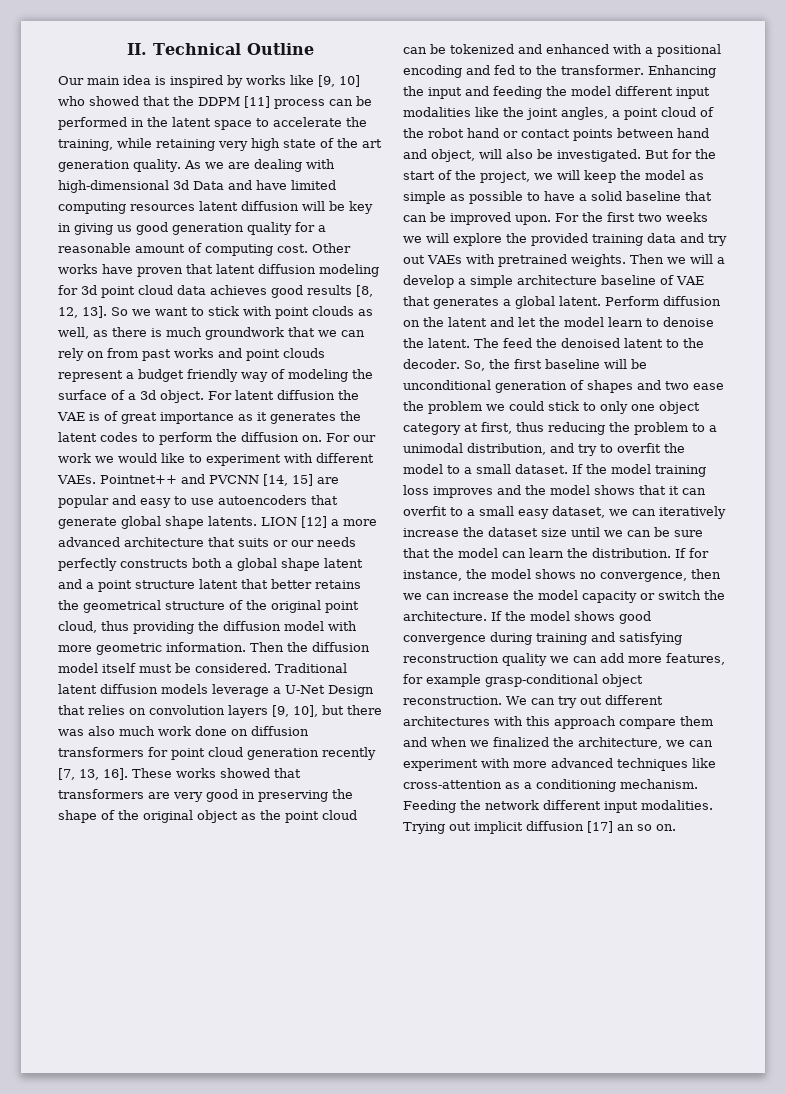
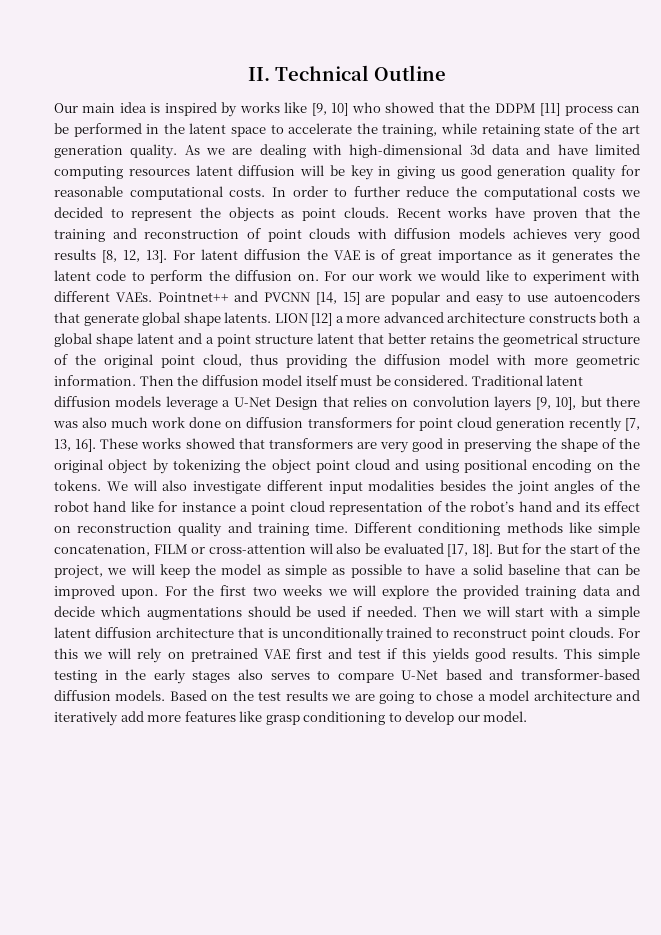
[218,138,280,151] very high -> (540, 130) none
[193,181,224,190] Data -> [491,144,520,155] data
[318,225,326,232] [58,243,351,256] [58,264,379,277] [58,285,267,298] a reasonable amount of computing cost. Other works have proven that latent diffusion modeling for 3d point cloud data achieves -> [54,186,640,200] [54,207,640,222] [54,228,603,243] reasonable computational costs. In order to further reduce the computational costs we decided to represent the objects as point clouds. Recent works have proven that the training and reconstruction of point clouds with diffusion models achieves very
[111,306,373,319] [58,327,365,340] [58,348,325,361] [58,369,373,382] [58,390,204,403] So we want to stick with point clouds as well, as there is much groundwork that we can rely on from past works and point clouds represent a budget friendly way of modeling the surface of a 3d object. -> (167, 256) none
[100,432,138,442] codes -> [96,270,127,281] code
[208,537,356,547] [58,558,117,571] that suits or our needs perfectly -> (526, 317) none
[241,810,357,823] [403,44,721,57] [403,65,716,78] [403,86,611,99] as the point cloud can be tokenized and enhanced with a positional encoding and fed to the transformer. Enhancing the input and feeding the model -> [152,459,640,474] [54,480,262,494] by tokenizing the object point cloud and using positional encoding on the tokens. We will also investigate
[475,107,499,117] like -> [440,480,487,491] besides
[561,107,714,120] [403,128,709,141] [403,149,641,162] angles, a point cloud of the robot hand or contact points between hand and object, will also be investigated. -> [554,480,640,494] [54,501,640,515] [54,522,640,537] [54,543,494,557] angles of the robot hand like for instance a point cloud representation of the robot’s hand and its effect on reconstruction quality and training time. Different conditioning methods like simple concatenation, FILM or cross-attention will also be evaluated [17, 18].
[708,234,727,246] [403,254,725,267] [403,275,704,288] [403,296,721,309] [403,317,714,327] [403,338,704,348] [403,359,647,371] [403,380,724,393] [403,401,700,414] [403,422,717,435] [403,443,685,456] [403,464,706,477] [403,485,706,498] [403,506,726,519] [403,527,703,537] [403,548,709,558] [403,569,721,582] [403,590,725,603] [403,611,651,624] [403,632,682,645] [403,653,725,666] [403,674,643,687] [403,695,663,708] [403,716,713,729] [403,737,713,749] [403,758,716,771] [403,779,698,792] [403,800,713,813] [403,821,676,834] try out VAEs with pretrained weights. Then we will a develop a simple architecture baseline of VAE that generates a global latent. Perform diffusion on the latent and let the model learn to denoise the latent. The feed the denoised latent to the decoder. So, the first baseline will be unconditional generation of shapes and two ease the problem we could stick to only one object category at first, thus reducing the problem to a unimodal distribution, and try to overfit the model to a small dataset. If the model training loss improves and the model shows that it can overfit to a small easy dataset, we can iteratively increase the dataset size until we can be sure that the model can learn the distribution. If for instance, the model shows no convergence, then we can increase the model capacity or switch the architecture. If the model shows good convergence during training and satisfying reconstruction quality we can add more features, for example grasp-conditional object reconstruction. We can try out different architectures with this approach compare them and when we finalized the architecture, we can experiment with more advanced techniques like cross-attention as a conditioning mechanism. Feeding the network different input modalities. Trying out implicit diffusion [17] an so on. -> [54,606,640,620] [54,627,640,642] [54,648,640,663] [54,669,640,684] [54,690,641,704] [54,711,528,726] decide which augmentations should be used if needed. Then we will start with a simple latent diffusion architecture that is unconditionally trained to reconstruct point clouds. For this we will rely on pretrained VAE first and test if this yields good results. This simple testing in the early stages also serves to compare U-Net based and transformer-based diffusion models. Based on the test results we are going to chose a model architecture and iteratively add more features like grasp conditioning to develop our model.

